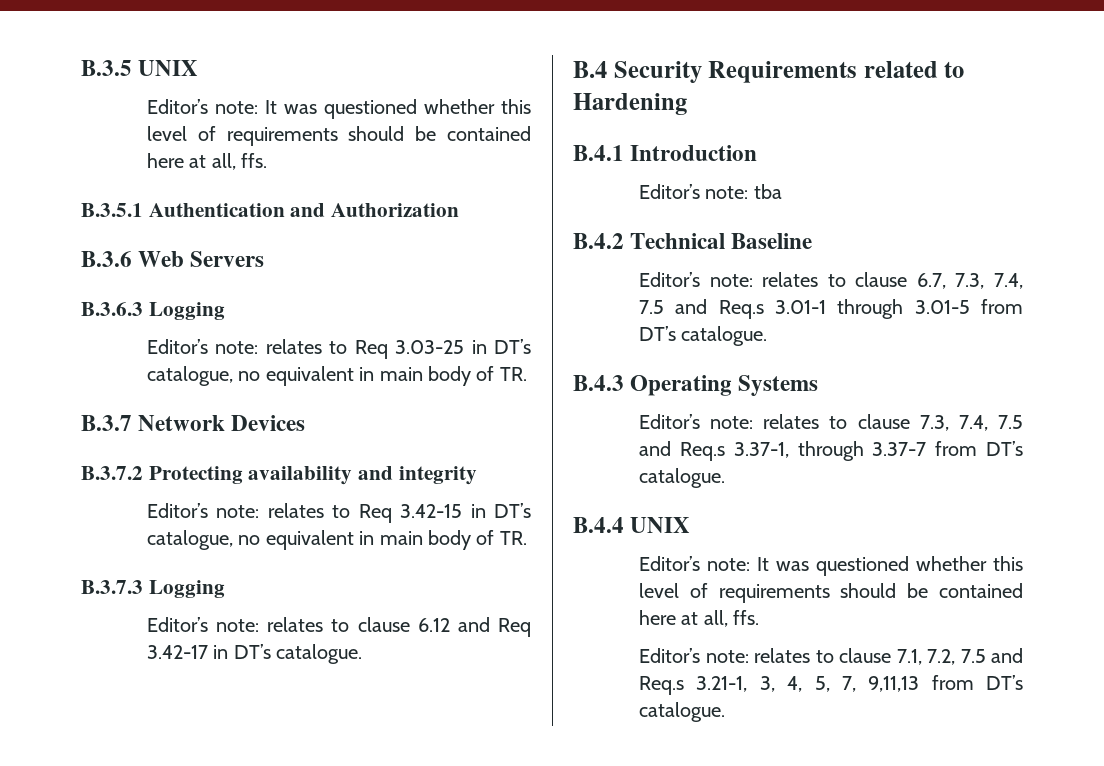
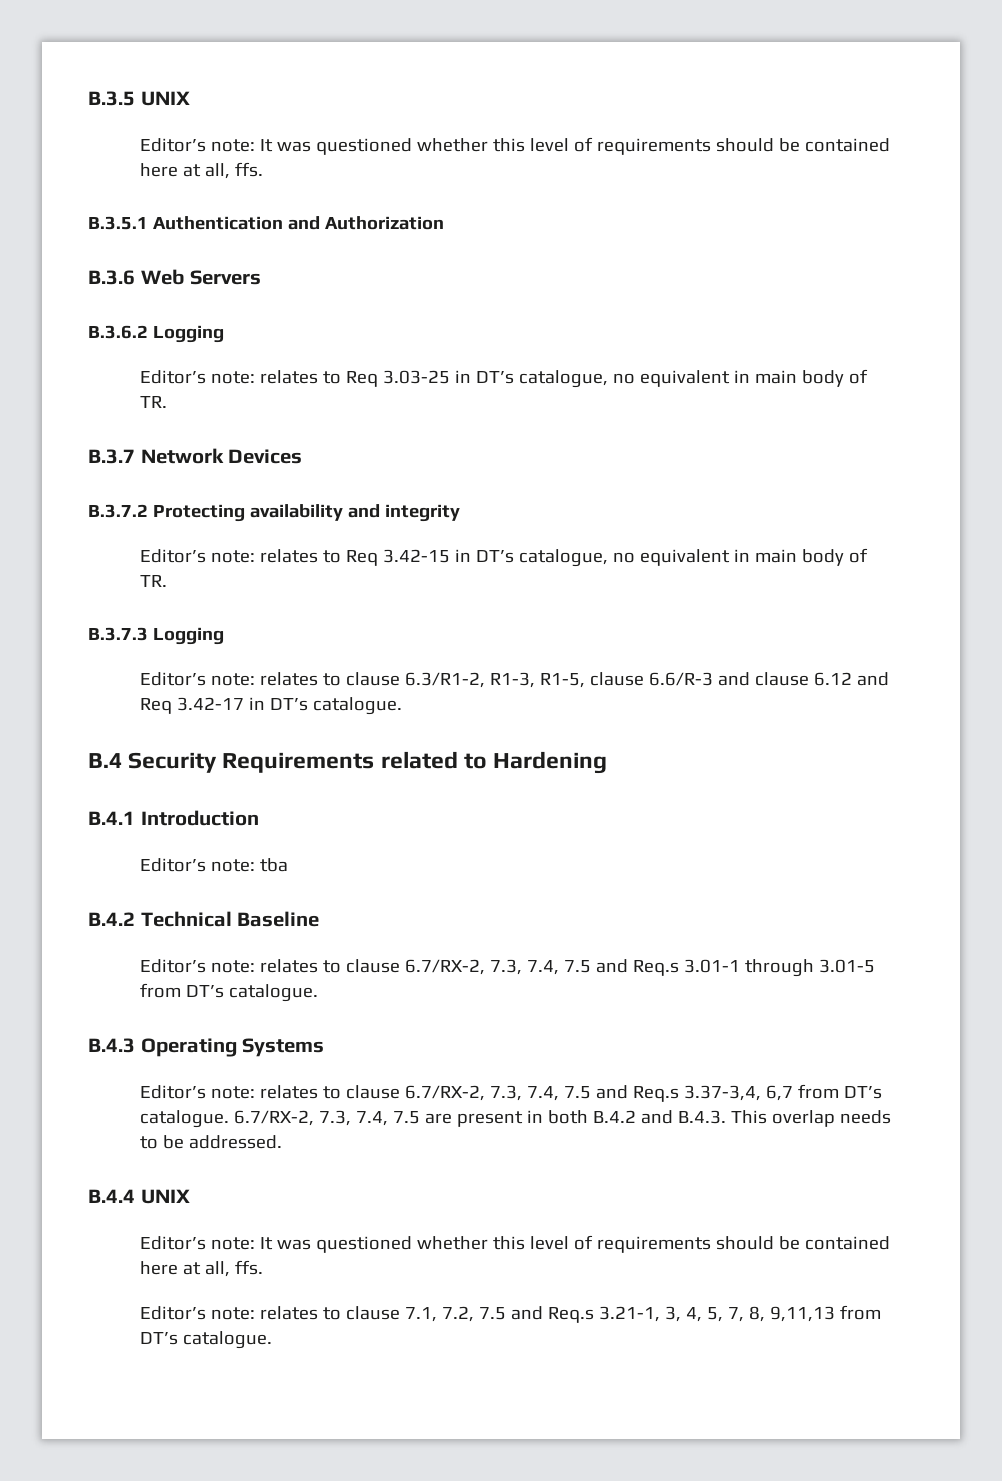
[81,302,143,316] B.3.6.3 -> [88,325,148,339] B.3.6.2
(410, 624) none -> [404,672,809,688] 6.3/R1-2, R1-3, R1-5, clause 6.6/R-3 and clause
[916,273,946,289] 6.7, -> [404,959,485,975] 6.7/RX-2,
[919,415,1024,431] [639,441,1024,461] [639,468,726,488] 7.3, 7.4, 7.5 and Req.s 3.37-1, through 3.37-7 from DT’s catalogue. -> [404,1084,882,1102] [139,1110,891,1128] [139,1135,282,1149] 6.7/RX-2, 7.3, 7.4, 7.5 and Req.s 3.37-3,4, 6,7 from DT’s catalogue. 6.7/RX-2, 7.3, 7.4, 7.5 are present in both B.4.2 and B.4.3. This overlap needs to be addressed.
(856, 684) none -> [748,1306,765,1322] 8,

